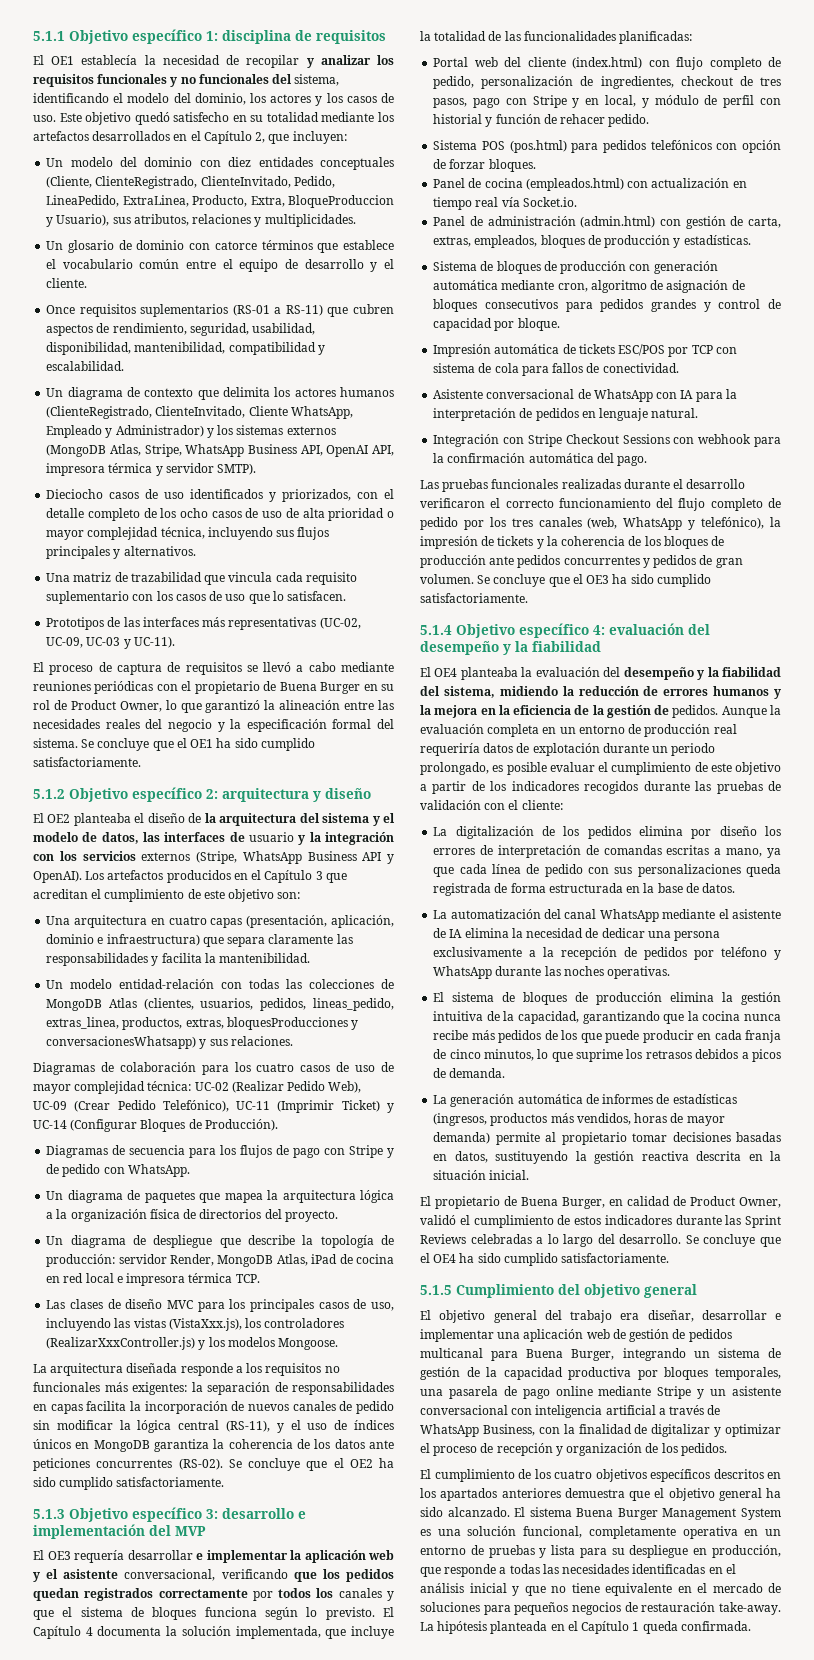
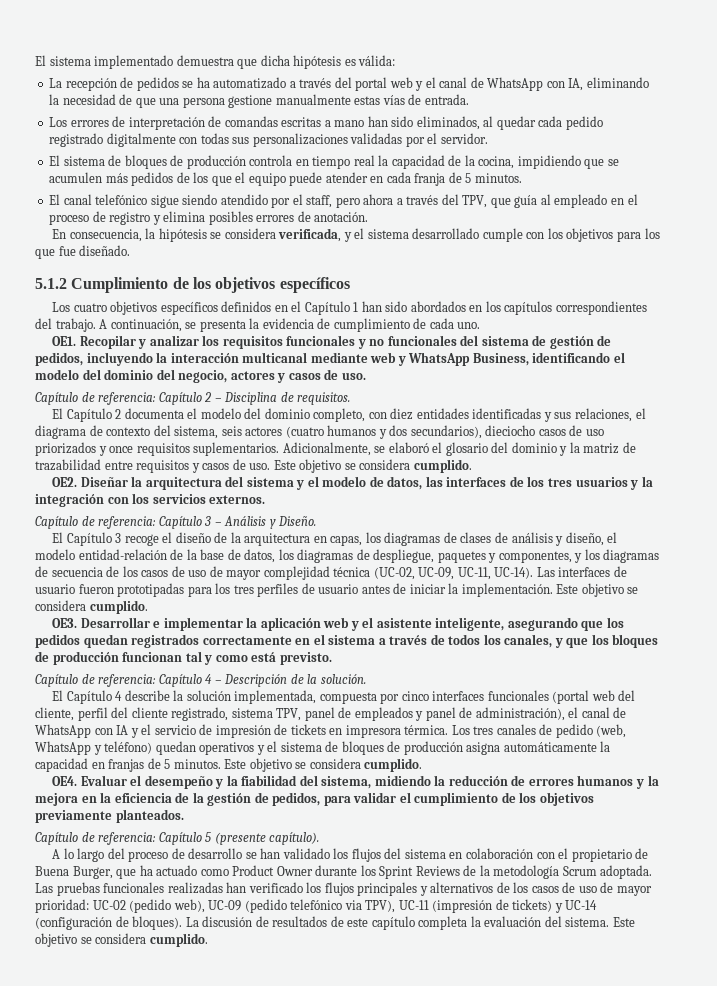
[33,29,386,44] [33,55,300,68] 5.1.1 Objetivo específico 1: disciplina de requisitos // El OE1 establecía la necesidad de recopilar -> [35,55,396,69] [49,77,649,91] [49,94,469,108] [49,116,603,130] [49,133,488,147] [49,155,619,169] [49,172,522,186] [49,194,638,208] [49,211,369,225] [52,228,660,242] [35,245,131,259] [35,277,350,293] [52,301,648,315] [35,318,481,332] [52,335,136,349] El sistema implementado demuestra que dicha hipótesis es válida: // La recepción de pedidos se ha automatizado a través del portal web y el canal de WhatsApp con IA, eliminando la necesidad de que una persona gestione manualmente estas vías de entrada. // Los errores de interpretación de comandas escritas a mano han sido eliminados, al quedar cada pedido registrado digitalmente con todas sus personalizaciones validadas por el servidor. // El sistema de bloques de producción controla en tiempo real la capacidad de la cocina, impidiendo que se acumulen más pedidos de los que el equipo puede atender en cada franja de 5 minutos. // El canal telefónico sigue siendo atendido por el staff, pero ahora a través del TPV, que guía al empleado en el proceso de registro y elimina posibles errores de anotación. // En consecuencia, la hipótesis se considera verificada, y el sistema desarrollado cumple con los objetivos para los que fue diseñado. // 5.1.2 Cumplimiento de los objetivos específicos // Los cuatro objetivos específicos definidos en el Capítulo 1 han sido abordados en los capítulos correspondientes del trabajo. A continuación, se presenta la evidencia de cumplimiento de cada uno. // OE1. Recopilar
[294,74,340,86] [33,93,343,106] sistema, identificando el modelo del dominio, los actores y los -> [481,335,612,349] [35,352,625,366] [35,369,366,383] [35,392,351,405] [52,408,646,422] [35,425,604,439] [35,442,636,456] [35,459,200,473] sistema de gestión de pedidos, incluyendo la interacción multicanal mediante web y WhatsApp Business, identificando el modelo del dominio del negocio, actores y casos de uso. // Capítulo de referencia: Capítulo 2 – Disciplina de requisitos. // El Capítulo 2 documenta el modelo del dominio completo, con diez entidades identificadas y sus relaciones, el diagrama de contexto del sistema, seis actores (cuatro humanos y dos secundarios), dieciocho casos de uso priorizados y once requisitos suplementarios. Adicionalmente, se elaboró el glosario del dominio y la matriz de trazabilidad entre requisitos y
[134,112,394,125] [33,131,347,144] [46,157,394,170] [46,176,335,189] [46,195,395,208] [46,214,356,227] [46,240,394,253] [46,259,394,272] [46,278,88,288] [46,304,394,317] [46,323,316,336] [46,342,325,355] [46,361,125,371] [46,387,394,400] [46,406,353,419] [46,425,336,438] [46,444,395,457] [46,463,257,476] [46,489,394,502] [46,508,394,521] [46,527,330,540] [46,546,196,559] [46,572,357,585] [46,591,347,604] [46,617,361,630] [46,636,175,649] [33,662,395,675] [33,681,394,694] [33,700,394,713] [33,719,394,732] [33,738,315,751] [33,757,141,767] [33,787,371,802] [33,813,202,826] quedó satisfecho en su totalidad mediante los artefactos desarrollados en el Capítulo 2, que incluyen: // Un modelo del dominio con diez entidades conceptuales (Cliente, ClienteRegistrado, ClienteInvitado, Pedido, LineaPedido, ExtraLinea, Producto, Extra, BloqueProduccion y Usuario), sus atributos, relaciones y multiplicidades. // Un glosario de dominio con catorce términos que establece el vocabulario común entre el equipo de desarrollo y el cliente. // Once requisitos suplementarios (RS-01 a RS-11) que cubren aspectos de rendimiento, seguridad, usabilidad, disponibilidad, mantenibilidad, compatibilidad y escalabilidad. // Un diagrama de contexto que delimita los actores humanos (ClienteRegistrado, ClienteInvitado, Cliente WhatsApp, Empleado y Administrador) y los sistemas externos (MongoDB Atlas, Stripe, WhatsApp Business API, OpenAI API, impresora térmica y servidor SMTP). // Dieciocho casos de uso identificados y priorizados, con el detalle completo de los ocho casos de uso de alta prioridad o mayor complejidad técnica, incluyendo sus flujos principales y alternativos. // Una matriz de trazabilidad que vincula cada requisito suplementario con los casos de uso que lo satisfacen. // Prototipos de las interfaces más representativas (UC-02, UC-09, UC-03 y UC-11). // El proceso de captura de requisitos se llevó a cabo mediante reuniones periódicas con el propietario de Buena Burger en su rol de Product Owner, lo que garantizó la alineación entre las necesidades reales del negocio y la especificación formal del sistema. Se concluye que el OE1 ha sido cumplido satisfactoriamente. // 5.1.2 Objetivo específico 2: arquitectura y diseño // El OE2 planteaba el diseño de -> [344,459,472,473] [52,477,128,487] se considera cumplido. // OE2. Diseñar
[249,832,294,842] usuario -> [527,476,628,487] los tres usuarios
[141,851,394,864] [33,870,347,883] [33,889,301,902] [46,915,395,928] [46,934,353,947] [46,953,311,966] [46,979,394,989] [46,998,394,1011] [46,1017,359,1030] [46,1036,293,1049] [33,1062,295,1075] externos (Stripe, WhatsApp Business API y OpenAI). Los artefactos producidos en el Capítulo 3 que acreditan el cumplimiento de este objetivo son: // Una arquitectura en cuatro capas (presentación, aplicación, dominio e infraestructura) que separa claramente las responsabilidades y facilita la mantenibilidad. // Un modelo entidad-relación con todas las colecciones de MongoDB Atlas (clientes, usuarios, pedidos, lineas_pedido, extras_linea, productos, extras, bloquesProducciones y conversacionesWhatsapp) y sus relaciones. // Diagramas de colaboración para los cuatro -> [209,495,266,504] [35,516,317,529] [52,532,618,546] [35,549,660,563] [35,566,138,577] externos. // Capítulo de referencia: Capítulo 3 – Análisis y Diseño. // El Capítulo 3 recoge el diseño de la arquitectura en capas, los diagramas de clases de análisis y diseño, el modelo entidad-relación de la base de datos, los diagramas de despliegue, paquetes y componentes, y los diagramas de secuencia de los
[147,1081,362,1093] [33,1100,394,1113] [33,1119,278,1132] [46,1145,395,1158] [46,1164,190,1177] [46,1190,394,1203] [46,1209,338,1222] [46,1235,395,1248] [46,1254,394,1267] [46,1273,260,1286] [46,1299,395,1312] [46,1318,345,1331] [46,1337,339,1350] [33,1363,340,1376] [33,1382,394,1395] [33,1401,394,1414] [33,1420,395,1433] [33,1439,394,1452] [33,1458,394,1471] [33,1477,225,1490] [33,1507,306,1522] [33,1524,206,1539] [33,1550,193,1563] técnica: UC-02 (Realizar Pedido Web), UC-09 (Crear Pedido Telefónico), UC-11 (Imprimir Ticket) y UC-14 (Configurar Bloques de Producción). // Diagramas de secuencia para los flujos de pago con Stripe y de pedido con WhatsApp. // Un diagrama de paquetes que mapea la arquitectura lógica a la organización física de directorios del proyecto. // Un diagrama de despliegue que describe la topología de producción: servidor Render, MongoDB Atlas, iPad de cocina en red local e impresora térmica TCP. // Las clases de diseño MVC para los principales casos de uso, incluyendo las vistas (VistaXxx.js), los controladores (RealizarXxxController.js) y los modelos Mongoose. // La arquitectura diseñada responde a los requisitos no funcionales más exigentes: la separación de responsabilidades en capas facilita la incorporación de nuevos canales de pedido sin modificar la lógica central (RS-11), y el uso de índices únicos en MongoDB garantiza la coherencia de los datos ante peticiones concurrentes (RS-02). Se concluye que el OE2 ha sido cumplido satisfactoriamente. // 5.1.3 Objetivo específico 3: desarrollo e implementación del MVP // El OE3 requería desarrollar -> [333,566,627,580] [35,583,639,597] [35,600,148,614] [52,617,150,628] técnica (UC-02, UC-09, UC-11, UC-14). Las interfaces de usuario fueron prototipadas para los tres perfiles de usuario antes de iniciar la implementación. Este objetivo se considera cumplido. // OE3. Desarrollar
[124,1569,288,1581] conversacional, verificando -> [435,617,578,631] inteligente, asegurando
[252,1591,273,1601] por -> [295,634,445,645] en el sistema a través de
[338,1588,394,1601] [33,1607,394,1620] [33,1626,395,1639] [420,31,693,44] [433,57,781,70] [433,76,781,89] [433,95,781,108] [433,114,650,127] [433,140,781,153] [433,159,536,172] [433,178,747,191] [433,197,577,210] [433,216,781,229] [433,235,751,248] [433,261,718,274] [433,280,745,293] [433,299,782,312] [433,318,560,331] [433,344,737,357] [433,363,679,376] [433,389,737,402] [433,408,699,421] [433,434,781,447] [433,453,648,466] [420,479,746,492] [420,498,781,511] [420,517,781,530] [420,536,725,549] [420,555,743,568] [420,574,711,587] [420,593,528,603] [420,623,710,638] [420,641,601,655] [420,667,621,680] canales y que el sistema de bloques funciona según lo previsto. El Capítulo 4 documenta la solución implementada, que incluye la totalidad de las funcionalidades planificadas: // Portal web del cliente (index.html) con flujo completo de pedido, personalización de ingredientes, checkout de tres pasos, pago con Stripe y en local, y módulo de perfil con historial y función de rehacer pedido. // Sistema POS (pos.html) para pedidos telefónicos con opción de forzar bloques. // Panel de cocina (empleados.html) con actualización en tiempo real vía Socket.io. // Panel de administración (admin.html) con gestión de carta, extras, empleados, bloques de producción y estadísticas. // Sistema de bloques de producción con generación automática mediante cron, algoritmo de asignación de bloques consecutivos para pedidos grandes y control de capacidad por bloque. // Impresión automática de tickets ESC/POS por TCP con sistema de cola para fallos de conectividad. // Asistente conversacional de WhatsApp con IA para la interpretación de pedidos en lenguaje natural. // Integración con Stripe Checkout Sessions con webhook para la confirmación automática del pago. // Las pruebas funcionales realizadas durante el desarrollo verificaron el correcto funcionamiento del flujo completo de pedido por los tres canales (web, WhatsApp y telefónico), la impresión de tickets y la coherencia de los bloques de producción ante pedidos concurrentes y pedidos de gran volumen. Se concluye que el OE3 ha sido cumplido satisfactoriamente. // 5.1.4 Objetivo específico 4: evaluación del desempeño y la fiabilidad // El OE4 planteaba la evaluación del -> [504,634,659,648] [35,651,332,665] [35,674,366,687] [52,690,636,704] [35,707,627,721] [35,724,627,738] [35,741,611,755] [35,758,423,772] [52,775,142,786] canales, y que los bloques de producción funcionan tal y como está previsto. // Capítulo de referencia: Capítulo 4 – Descripción de la solución. // El Capítulo 4 describe la solución implementada, compuesta por cinco interfaces funcionales (portal web del cliente, perfil del cliente registrado, sistema TPV, panel de empleados y panel de administración), el canal de WhatsApp con IA y el servicio de impresión de tickets en impresora térmica. Los tres canales de pedido (web, WhatsApp y teléfono) quedan operativos y el sistema de bloques de producción asigna automáticamente la capacidad en franjas de 5 minutos. Este objetivo se considera cumplido. // OE4. Evaluar el
[672,705,781,718] [420,724,737,737] [420,743,716,756] [420,762,781,775] [420,781,781,794] [420,800,563,810] [433,826,781,839] [433,845,781,858] [433,864,781,877] [433,883,736,896] [433,909,781,922] [433,928,721,941] [433,947,781,960] [433,966,671,979] [433,992,781,1005] [433,1011,781,1024] [433,1030,781,1043] [433,1049,781,1062] [433,1068,506,1078] [433,1094,737,1107] [433,1113,725,1126] [433,1132,781,1145] [433,1151,781,1164] [433,1170,530,1180] [420,1196,781,1209] [420,1215,781,1228] [420,1234,781,1247] [420,1253,670,1266] [420,1284,697,1298] [420,1310,781,1323] [420,1329,732,1342] [420,1348,781,1361] [420,1367,781,1380] [420,1386,781,1399] [420,1405,721,1418] [420,1424,781,1437] [420,1443,727,1456] [420,1469,781,1482] [420,1488,781,1501] [420,1507,781,1520] [420,1526,781,1539] [420,1545,781,1558] [420,1564,736,1577] [420,1583,781,1596] [420,1602,781,1615] [420,1621,751,1634] pedidos. Aunque la evaluación completa en un entorno de producción real requeriría datos de explotación durante un periodo prolongado, es posible evaluar el cumplimiento de este objetivo a partir de los indicadores recogidos durante las pruebas de validación con el cliente: // La digitalización de los pedidos elimina por diseño los errores de interpretación de comandas escritas a mano, ya que cada línea de pedido con sus personalizaciones queda registrada de forma estructurada en la base de datos. // La automatización del canal WhatsApp mediante el asistente de IA elimina la necesidad de dedicar una persona exclusivamente a la recepción de pedidos por teléfono y WhatsApp durante las noches operativas. // El sistema de bloques de producción elimina la gestión intuitiva de la capacidad, garantizando que la cocina nunca recibe más pedidos de los que puede producir en cada franja de cinco minutos, lo que suprime los retrasos debidos a picos de demanda. // La generación automática de informes de estadísticas (ingresos, productos más vendidos, horas de mayor demanda) permite al propietario tomar decisiones basadas en datos, sustituyendo la gestión reactiva descrita en la situación inicial. // El propietario de Buena Burger, en calidad de Product Owner, validó el cumplimiento de estos indicadores durante las Sprint Reviews celebradas a lo largo del desarrollo. Se concluye que el OE4 ha sido cumplido satisfactoriamente. // 5.1.5 Cumplimiento del objetivo general // El objetivo general del trabajo era diseñar, desarrollar e implementar una aplicación web de gestión de pedidos multicanal para Buena Burger, integrando un sistema de gestión de la capacidad productiva por bloques temporales, una pasarela de pago online mediante Stripe y un asistente conversacional con inteligencia artificial a través de WhatsApp Business, con la finalidad de digitalizar y optimizar el proceso de recepción y organización de los pedidos. // El cumplimiento de los cuatro objetivos específicos descritos en los apartados anteriores demuestra que el objetivo general ha sido alcanzado. El sistema Buena Burger Management System es una solución funcional, completamente operativa en un entorno de pruebas y lista para su despliegue en producción, que responde a todas las necesidades identificadas en el análisis inicial y que no tiene equivalente en el mercado de soluciones para pequeños negocios de restauración take-away. La hipótesis planteada en el Capítulo 1 queda confirmada. -> [272,792,594,806] [35,809,184,823] [35,832,320,845] [52,848,649,862] [35,865,653,879] [35,882,652,896] [35,899,598,913] [35,916,635,930] [35,933,208,947] pedidos, para validar el cumplimiento de los objetivos previamente planteados. // Capítulo de referencia: Capítulo 5 (presente capítulo). // A lo largo del proceso de desarrollo se han validado los flujos del sistema en colaboración con el propietario de Buena Burger, que ha actuado como Product Owner durante los Sprint Reviews de la metodología Scrum adoptada. Las pruebas funcionales realizadas han verificado los flujos principales y alternativos de los casos de uso de mayor prioridad: UC-02 (pedido web), UC-09 (pedido telefónico via TPV), UC-11 (impresión de tickets) y UC-14 (configuración de bloques). La discusión de resultados de este capítulo completa la evaluación del sistema. Este objetivo se considera cumplido.

